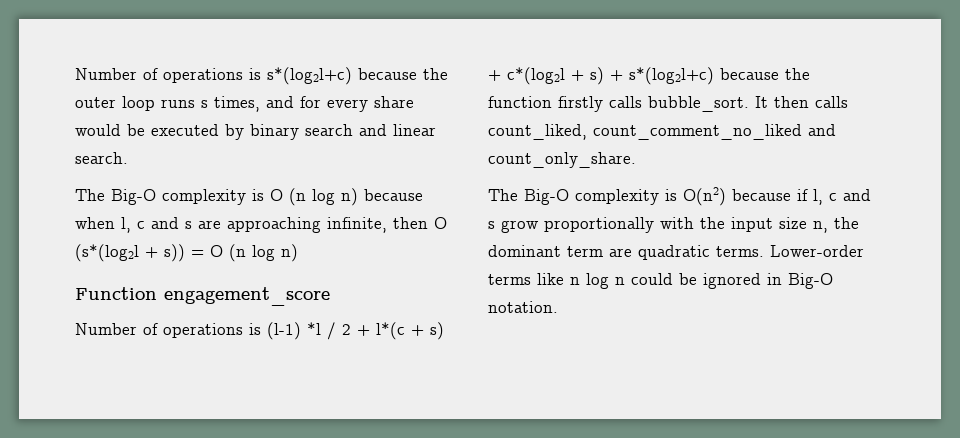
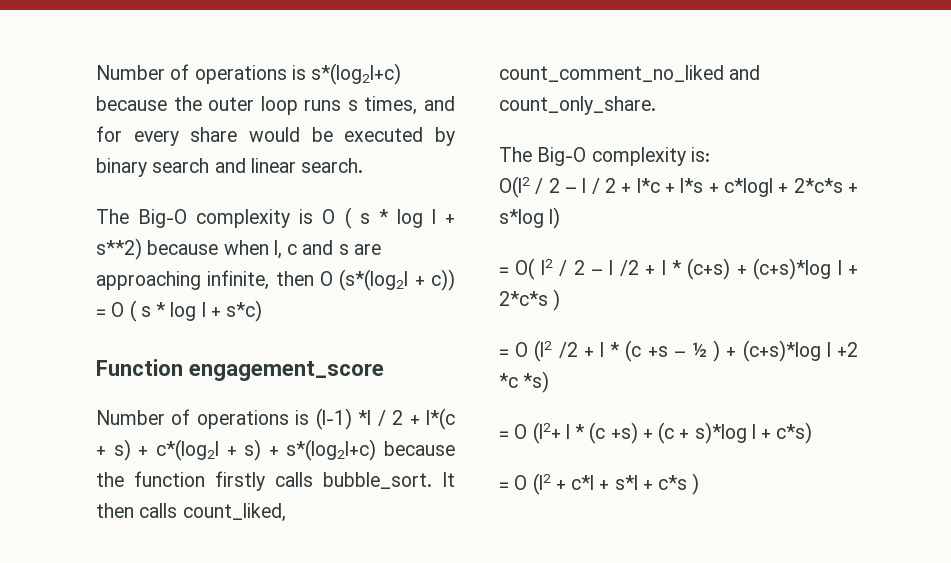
[289,188,358,206] (n log n) -> [344,207,456,229] [96,238,142,260] ( s * log l + s**2)
[164,244,298,262] s)) = O (n log n) -> [430,269,455,291] [96,300,263,322] c)) = O ( s * log l + s*c)
[665,187,871,206] [488,217,859,233] [488,245,864,260] [488,273,833,289] [488,301,558,313] is O(n2) because if l, c and s grow proportionally with the input size n, the dominant term are quadratic terms. Lower-order terms like n log n could be ignored in Big-O notation. -> [690,147,710,162] [499,176,858,198] [499,207,561,229] [499,258,858,280] [499,289,561,311] [499,340,858,362] [499,371,550,393] [499,422,813,444] [499,473,700,495] is: // O(l2 / 2 – l / 2 + l*c + l*s + c*logl + 2*c*s + s*log l) // = O( l2 / 2 – l /2 + l * (c+s) + (c+s)*log l + 2*c*s ) // = O (l2 /2 + l * (c +s – ½ ) + (c+s)*log l +2 *c *s) // = O (l2+ l * (c +s) + (c + s)*log l + c*s) // = O (l2 + c*l + s*l + c*s )

